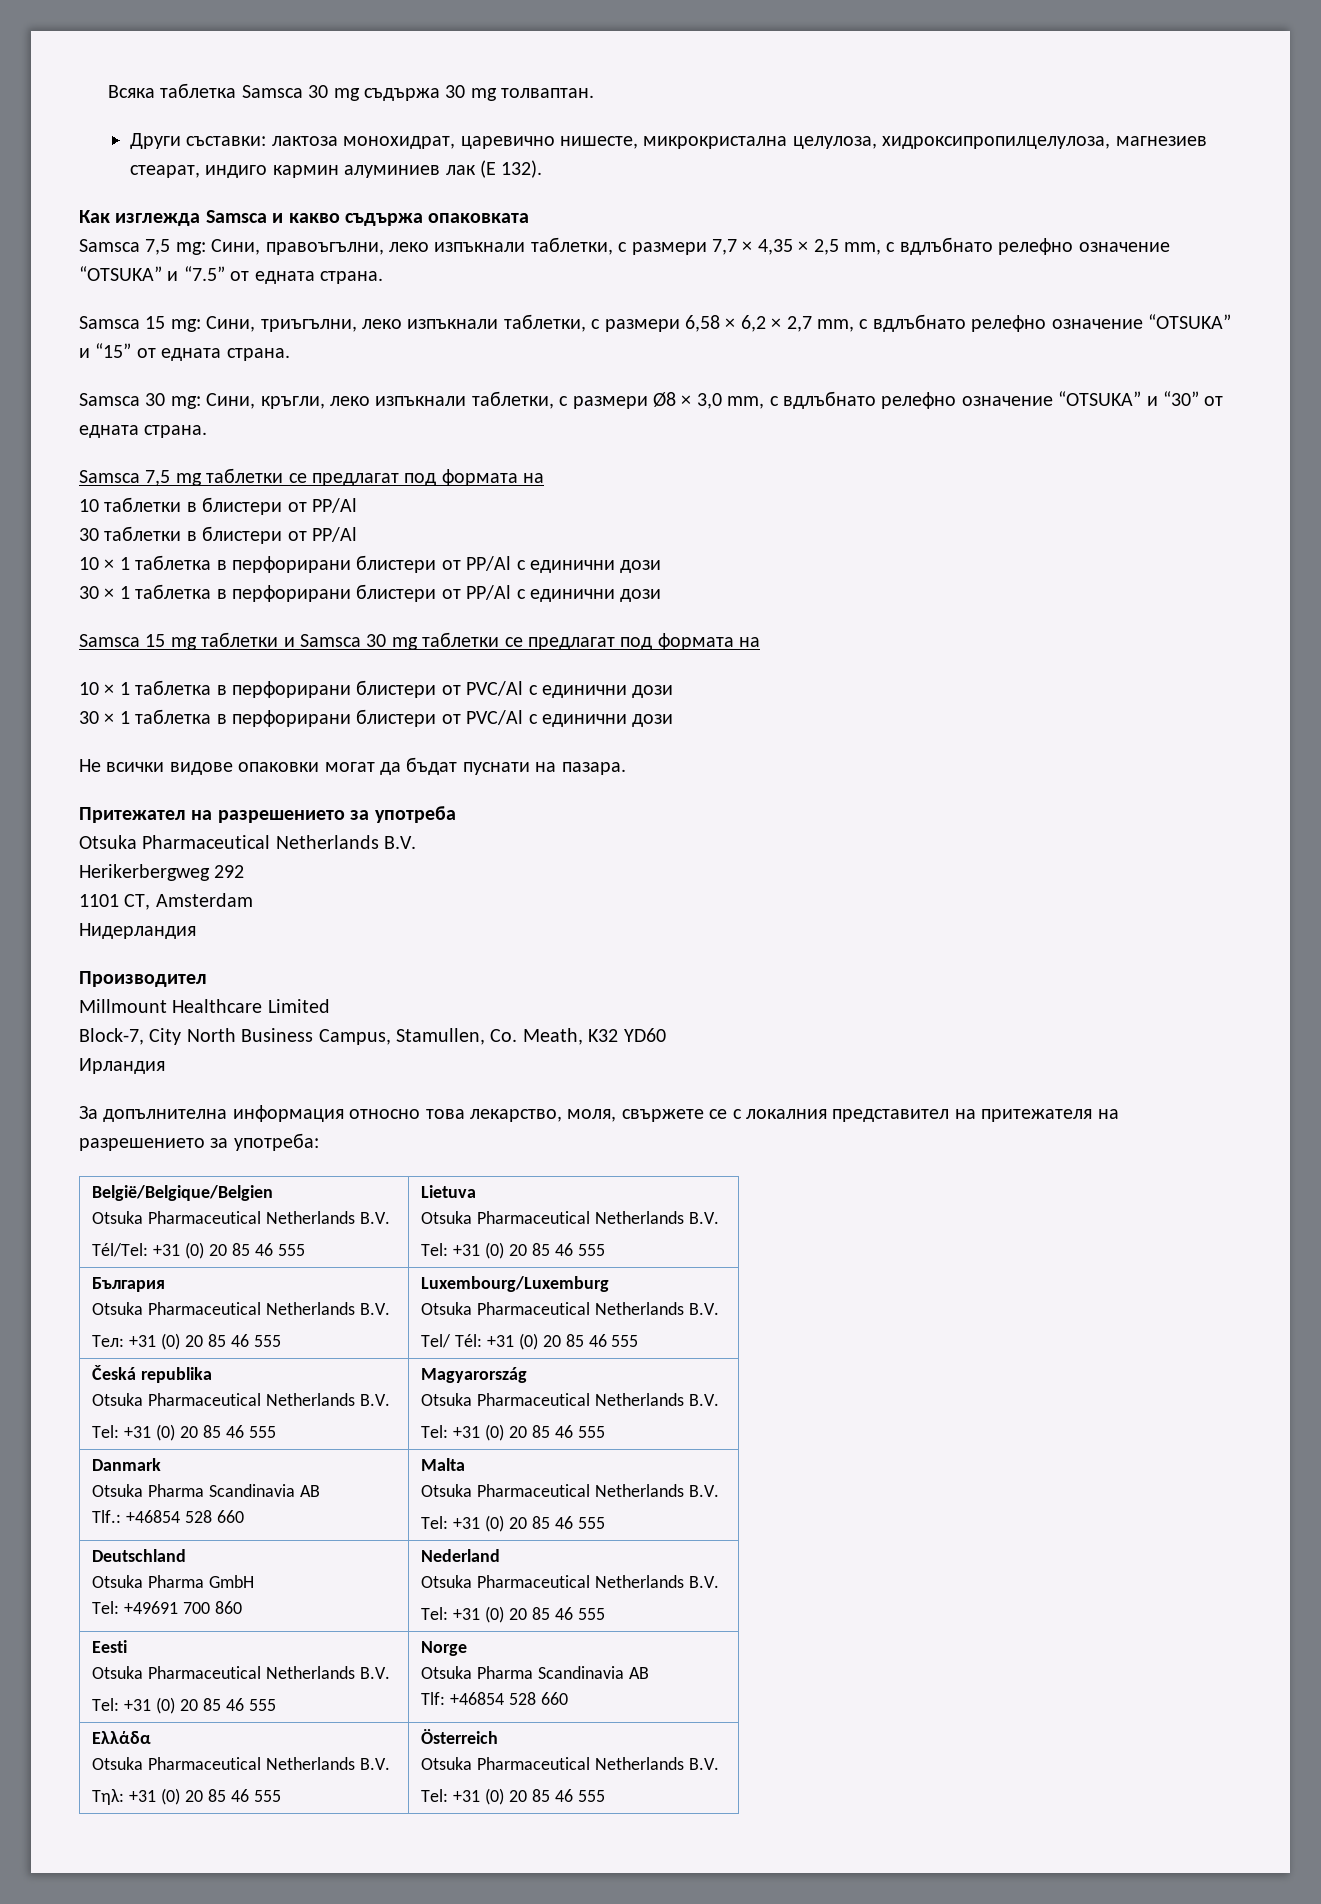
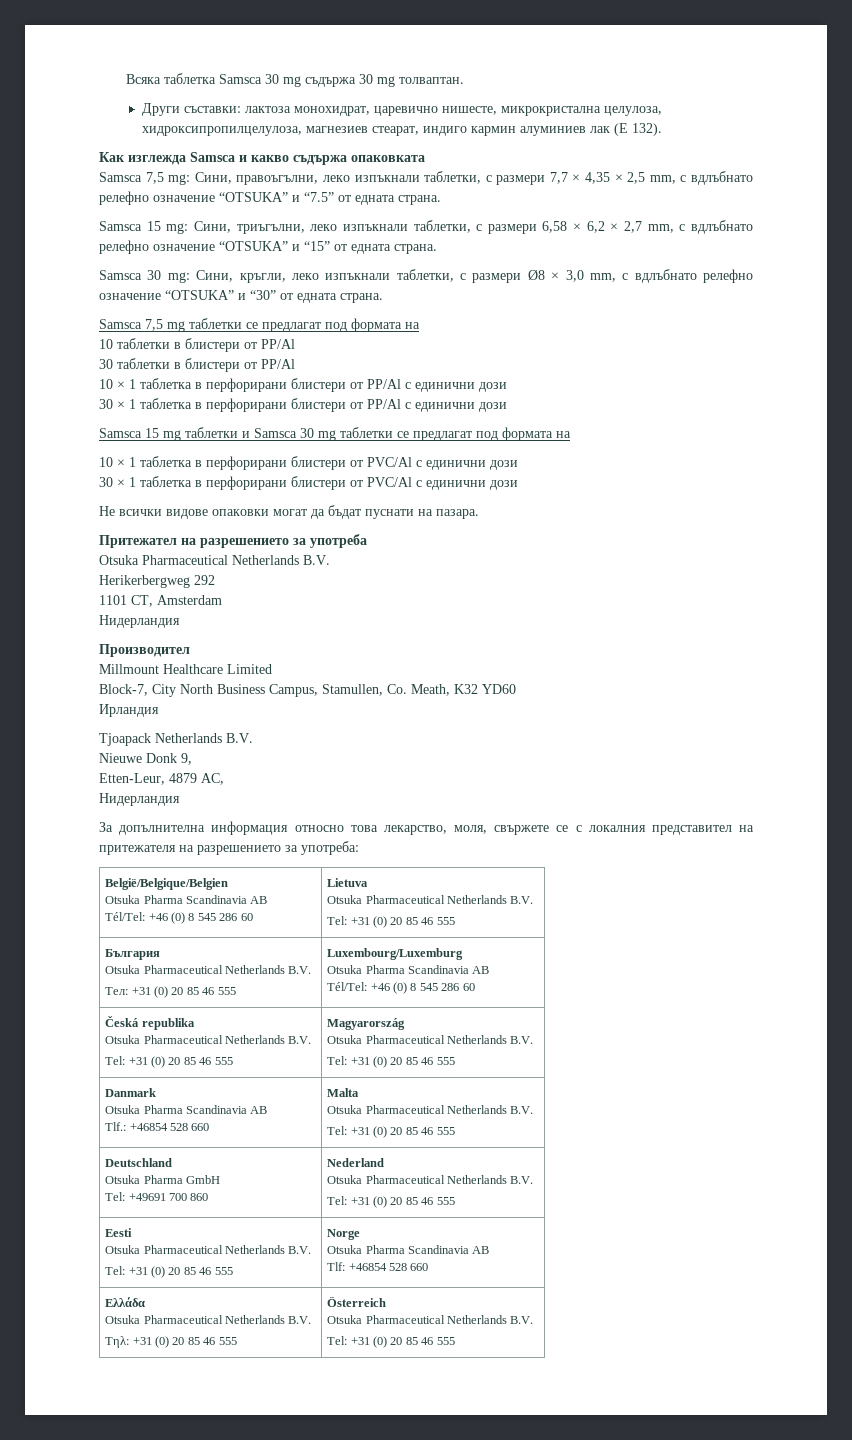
(165, 1066) none -> [99,733,253,746] [99,753,192,765] [99,773,224,785] [99,793,180,806] // Tjoapack Netherlands B.V. // Nieuwe Donk 9, // Etten-Leur, 4879 AC, // Нидерландия
[148,1211,390,1224] [92,1242,305,1259] Pharmaceutical Netherlands B.V. // Tél/Tel: +31 (0) 20 85 46 555 -> [143,895,268,904] [105,912,253,924] Pharma Scandinavia AB // Tél/Tel: +46 (0) 8 545 286 60
[477,1302,719,1315] [421,1333,639,1350] Pharmaceutical Netherlands B.V. // Tel/ Tél: +31 (0) 20 85 46 555 -> [365,965,490,974] [327,982,475,994] Pharma Scandinavia AB // Tél/Tel: +46 (0) 8 545 286 60

